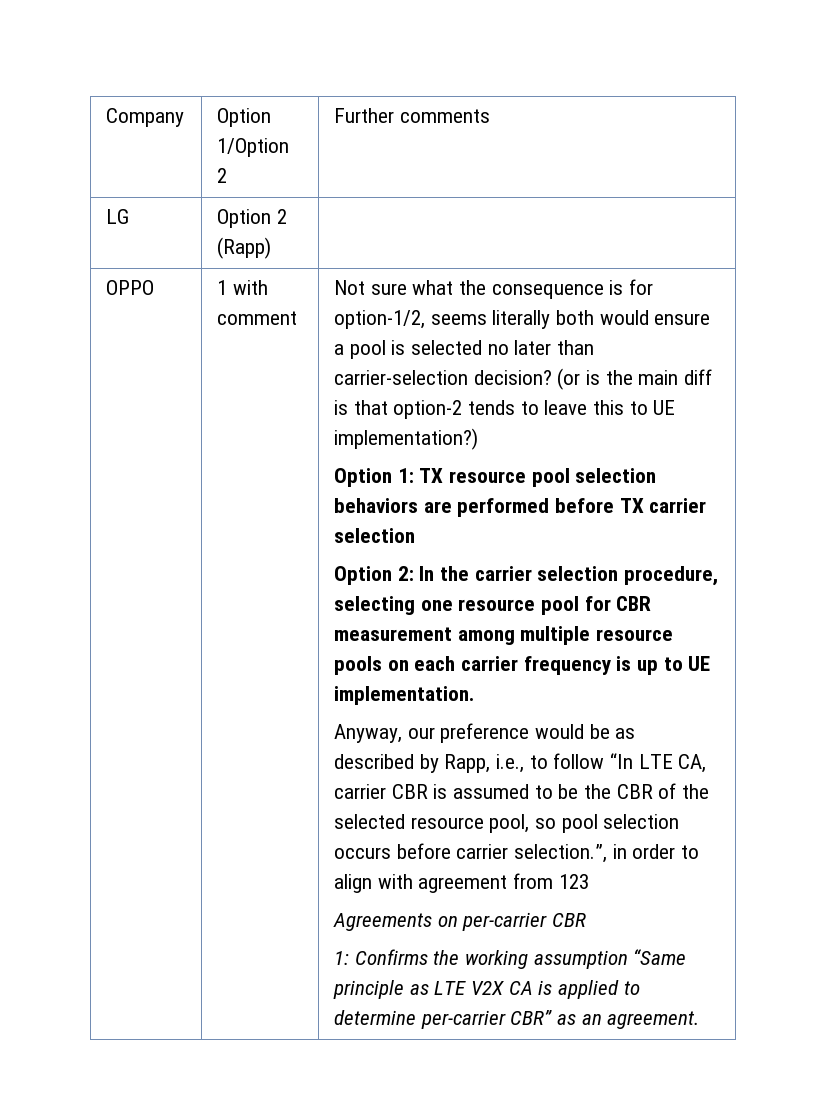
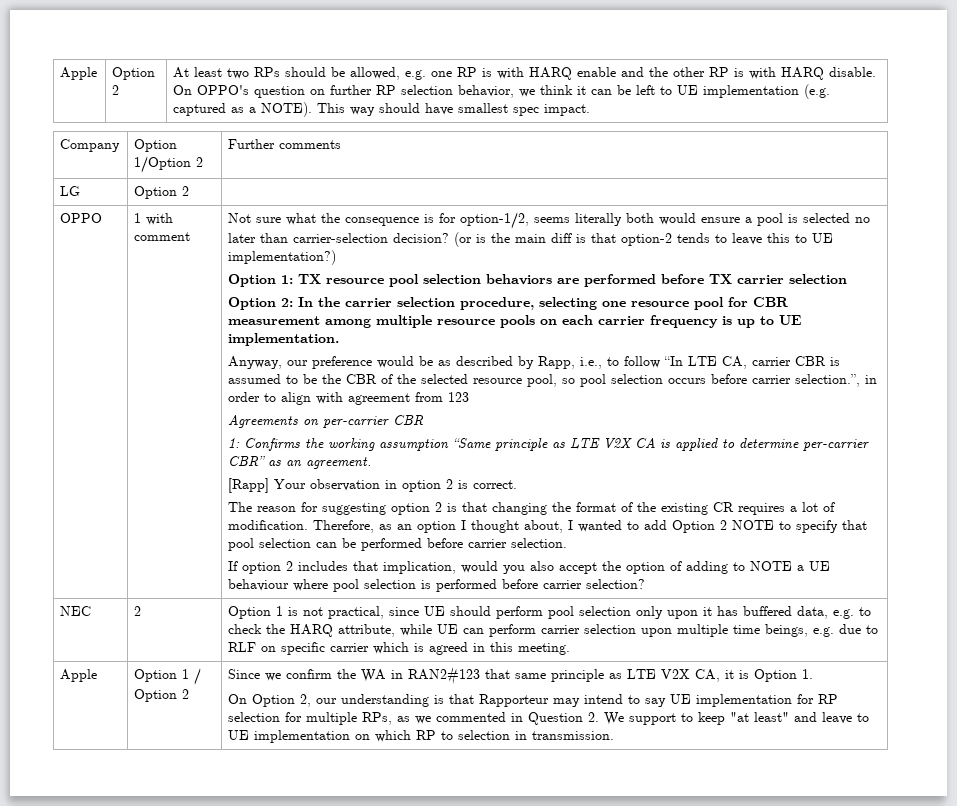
(106, 117) none -> [60,67,98,80] [112,67,156,80] [112,85,120,95] [173,67,877,80] [173,84,831,99] [173,102,591,117] Apple | Option 2 | At least two RPs should be allowed, e.g. one RP is with HARQ enable and the other RP is with HARQ disable. On OPPO's question on further RP selection behavior, we think it can be left to UE implementation (e.g. captured as a NOTE). This way should have smallest spec impact. //
[217,237,272,259] (Rapp) -> (190, 191) none
(700, 1020) none -> [228,478,518,493] [228,502,836,515] [228,520,868,533] [228,538,568,551] [228,561,831,574] [228,579,646,592] [60,606,92,616] [134,606,142,616] [228,606,872,619] [228,624,879,637] [228,642,571,655] [60,669,98,682] [134,668,202,685] [134,689,190,702] [228,667,814,685] [228,694,839,707] [228,712,870,725] [228,730,615,743] // [Rapp] Your observation in option 2 is correct. // The reason for suggesting option 2 is that changing the format of the existing CR requires a lot of modification. Therefore, as an option I thought about, I wanted to add Option 2 NOTE to specify that pool selection can be performed before carrier selection. // If option 2 includes that implication, would you also accept the option of adding to NOTE a UE behaviour where pool selection is performed before carrier selection? // NEC | 2 | Option 1 is not practical, since UE should perform pool selection only upon it has buffered data, e.g. to check the HARQ attribute, while UE can perform carrier selection upon multiple time beings, e.g. due to RLF on specific carrier which is agreed in this meeting. // Apple | Option 1 / Option 2 | Since we confirm the WA in RAN2#123 that same principle as LTE V2X CA, it is Option 1. // On Option 2, our understanding is that Rapporteur may intend to say UE implementation for RP selection for multiple RPs, as we commented in Question 2. We support to keep "at least" and leave to UE implementation on which RP to selection in transmission.

